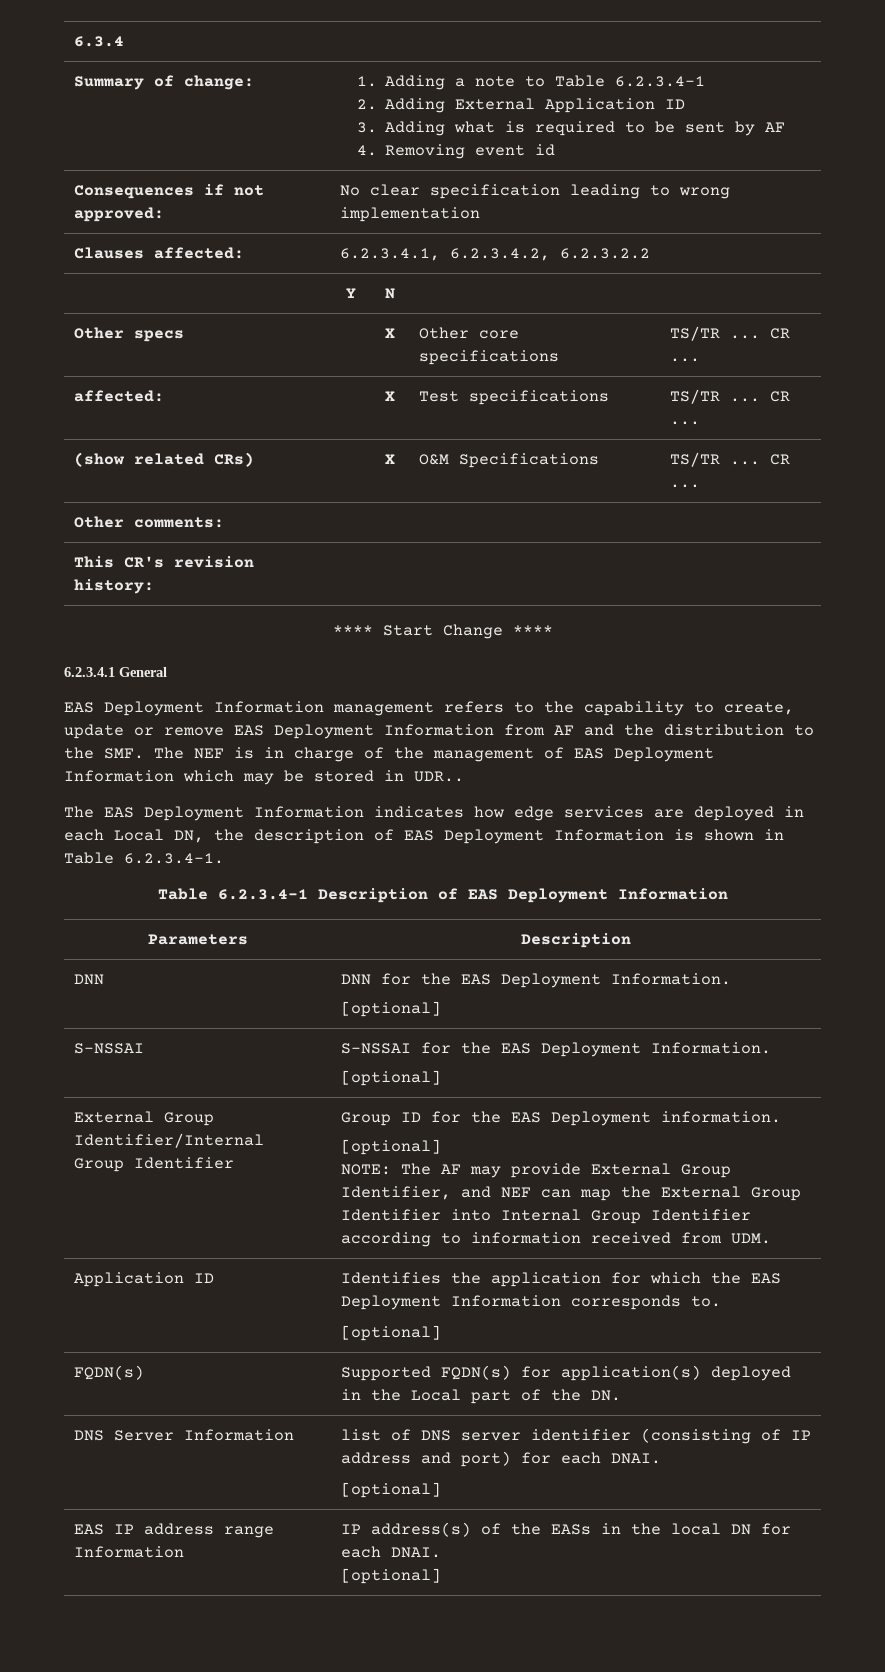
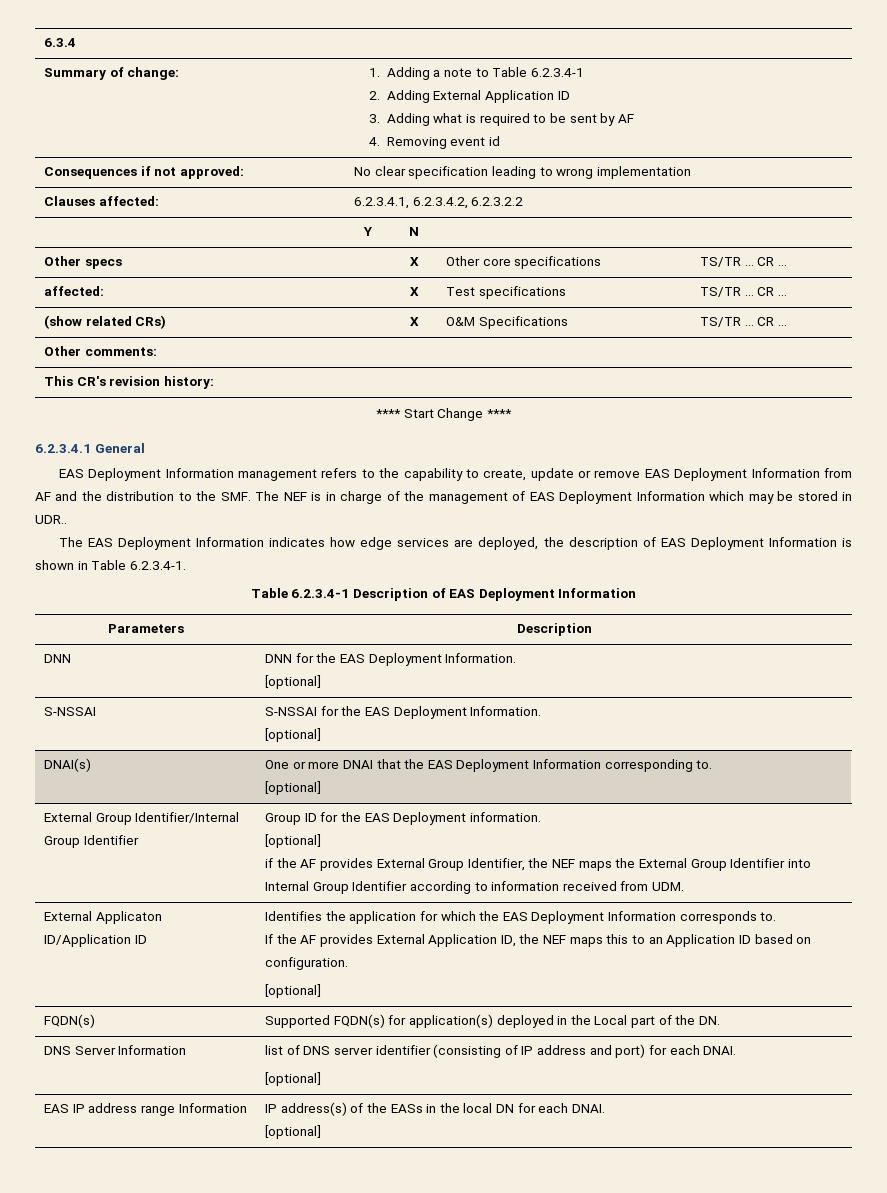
[694,806,804,821] [64,829,204,843] deployed in each Local DN, -> [478,537,539,550] deployed,
(441, 1078) none -> [43,758,91,772] [264,759,713,772] [264,781,321,795] // DNAI(s) | One or more DNAI that the EAS Deployment Information corresponding to. // [optional]
[340,1163,731,1178] [340,1186,611,1201] NOTE: The AF may provide External Group Identifier, and NEF can map -> [264,858,612,871] if the AF provides External Group Identifier, the NEF maps
[73,1272,184,1287] Application -> [43,911,162,924] [43,934,131,947] External Applicaton ID/Application
(721, 1301) none -> [264,934,812,947] [264,957,348,970] // If the AF provides External Application ID, the NEF maps this to an Application ID based on configuration.

